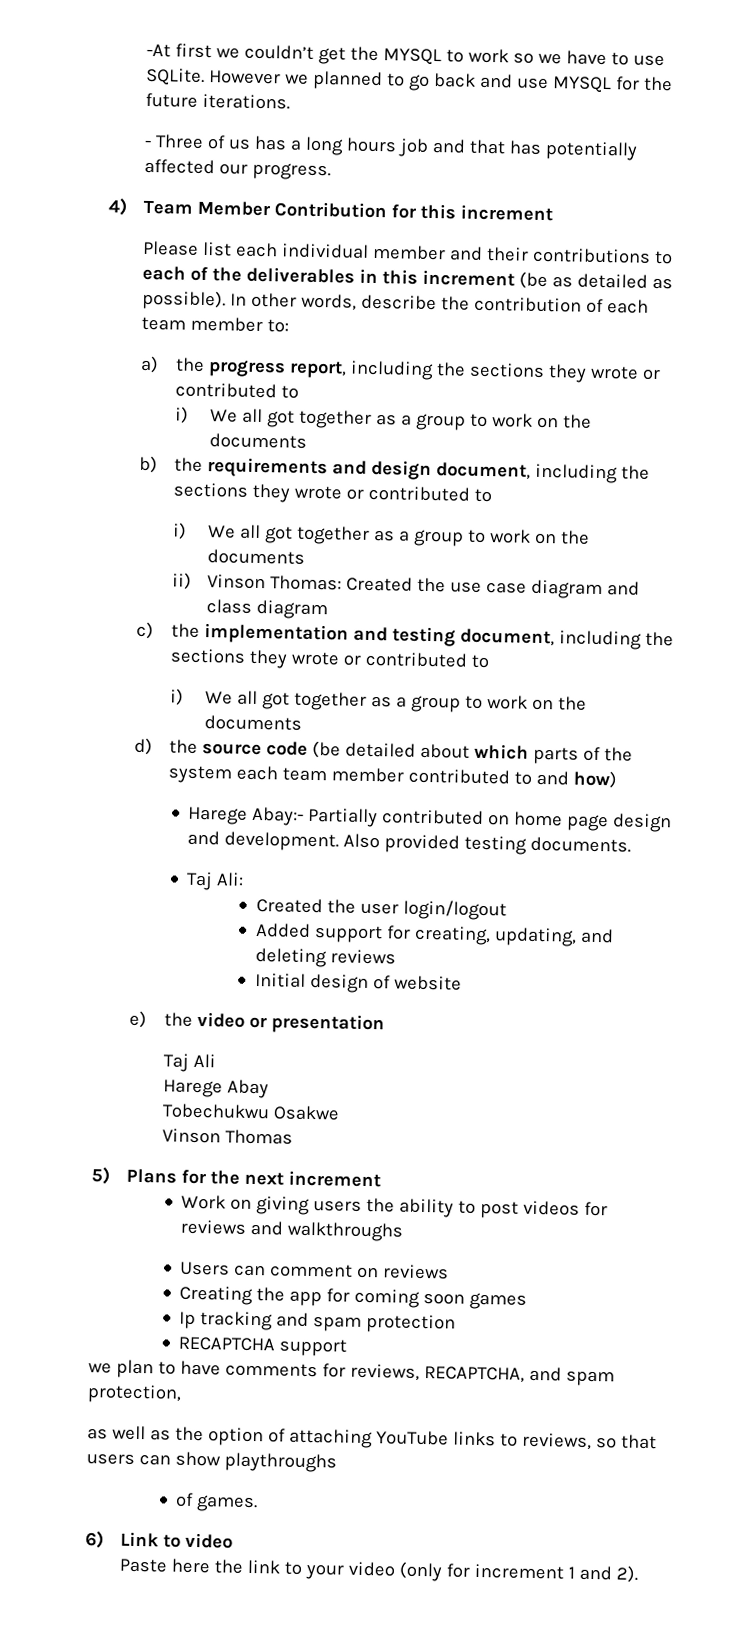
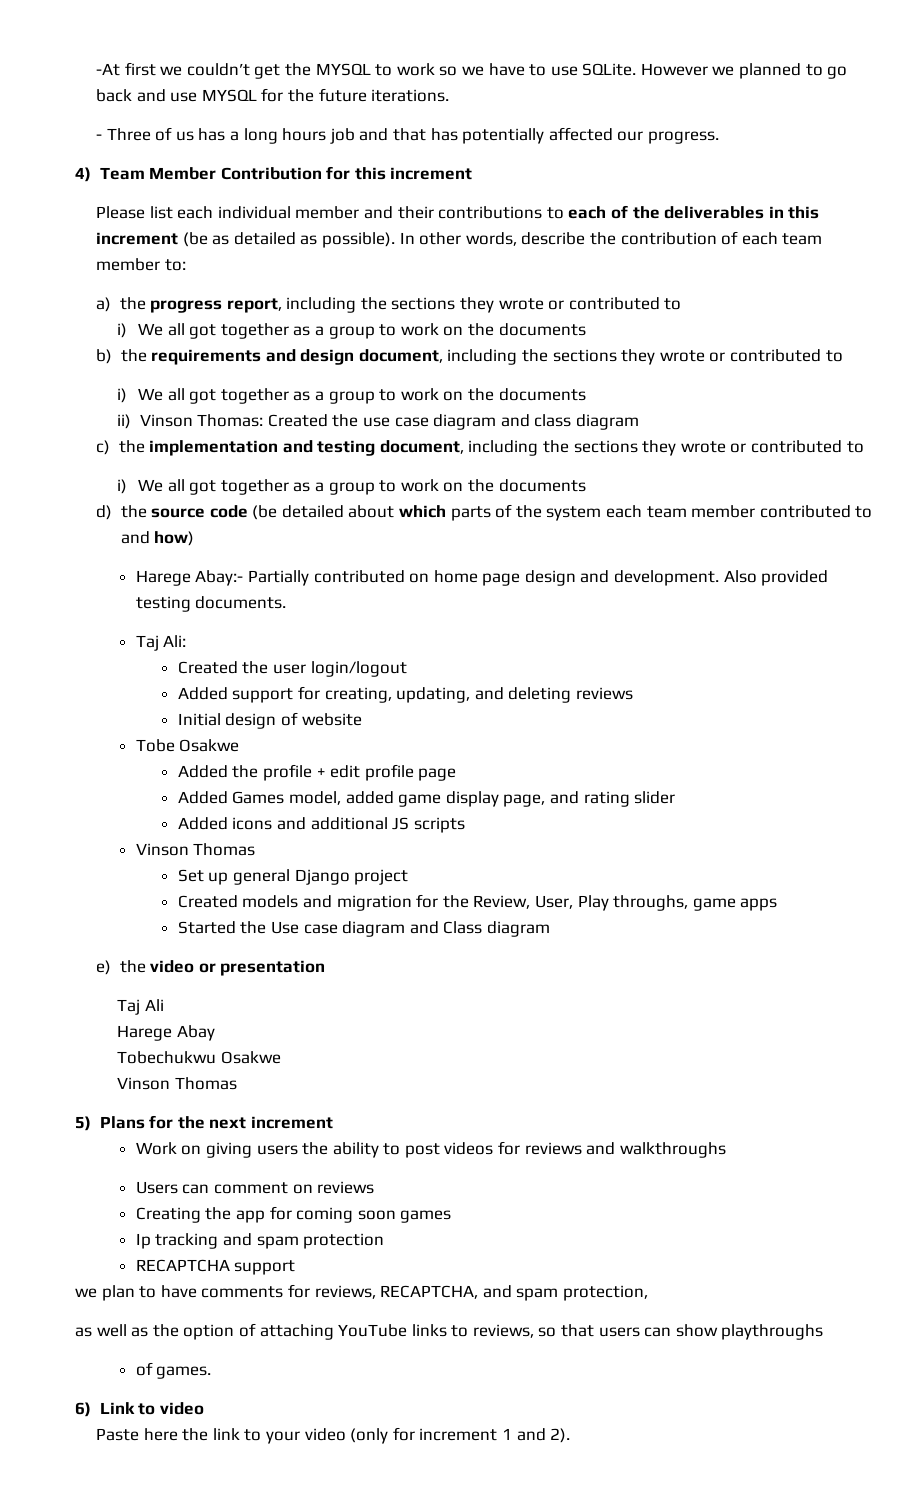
(463, 983) none -> [135,739,240,752] [177,764,457,781] [177,791,676,807] [177,817,465,833] [135,843,256,856] [177,869,409,885] [177,894,778,911] [177,921,550,937] // Tobe Osakwe // Added the profile + edit profile page // Added Games model, added game display page, and rating slider // Added icons and additional JS scripts // Vinson Thomas // Set up general Django project // Created models and migration for the Review, User, Play throughs, game apps // Started the Use case diagram and Class diagram

